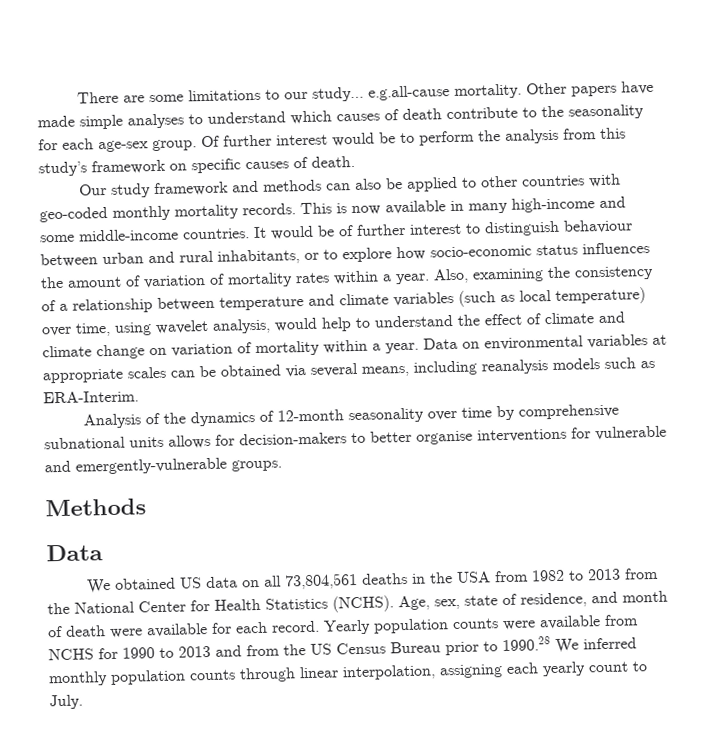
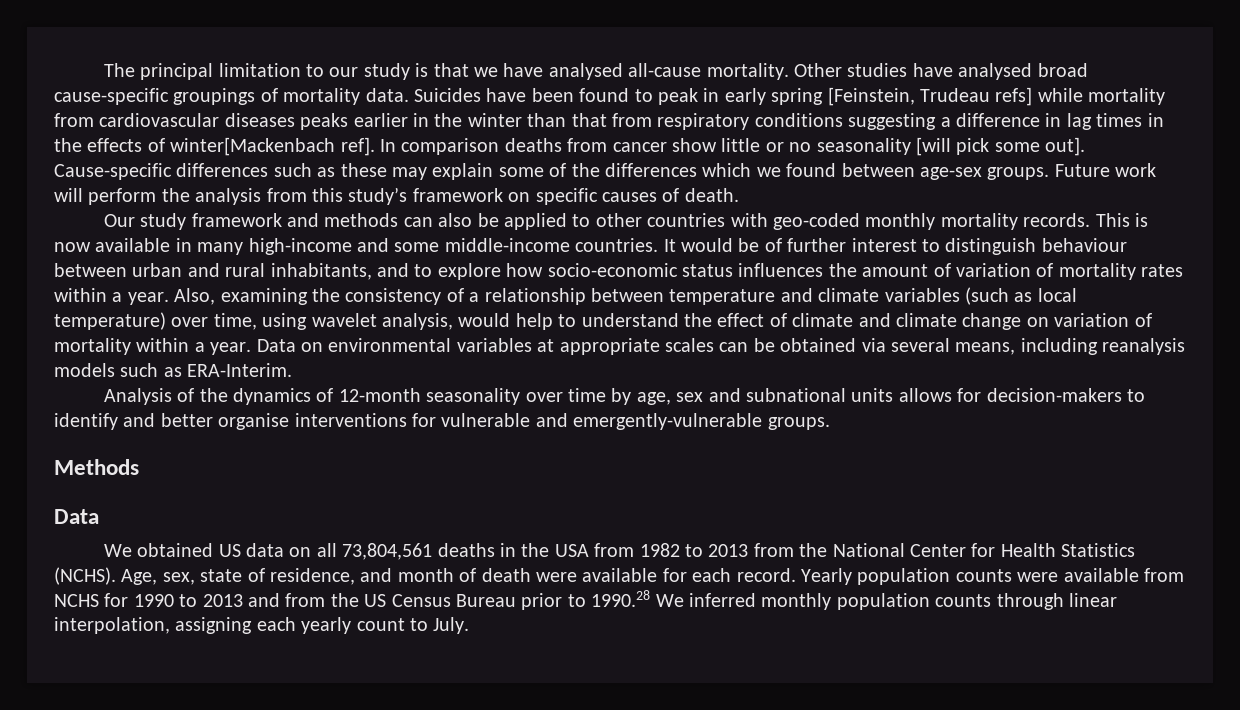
[76,80,654,104] [37,104,644,130] [38,132,415,153] There are some limitations to our study… e.g.all-cause mortality. Other papers have made simple analyses to understand which causes of death contribute to the seasonality for each age-sex group. Of further interest would be to -> [103,63,1088,80] [54,87,1166,106] [54,113,1164,130] [54,137,1086,156] [54,163,1157,180] [54,188,83,202] The principal limitation to our study is that we have analysed all-cause mortality. Other studies have analysed broad cause-specific groupings of mortality data. Suicides have been found to peak in early spring [Feinstein, Trudeau refs] while mortality from cardiovascular diseases peaks earlier in the winter than that from respiratory conditions suggesting a difference in lag times in the effects of winter[Mackenbach ref]. In comparison deaths from cancer show little or no seasonality [will pick some out]. Cause-specific differences such as these may explain some of the differences which we found between age-sex groups. Future work will
[304,252,319,260] or -> [377,263,409,277] and
[517,403,619,420] comprehensive -> [636,388,741,405] age, sex and
(366, 438) none -> [54,413,156,430] identify and

